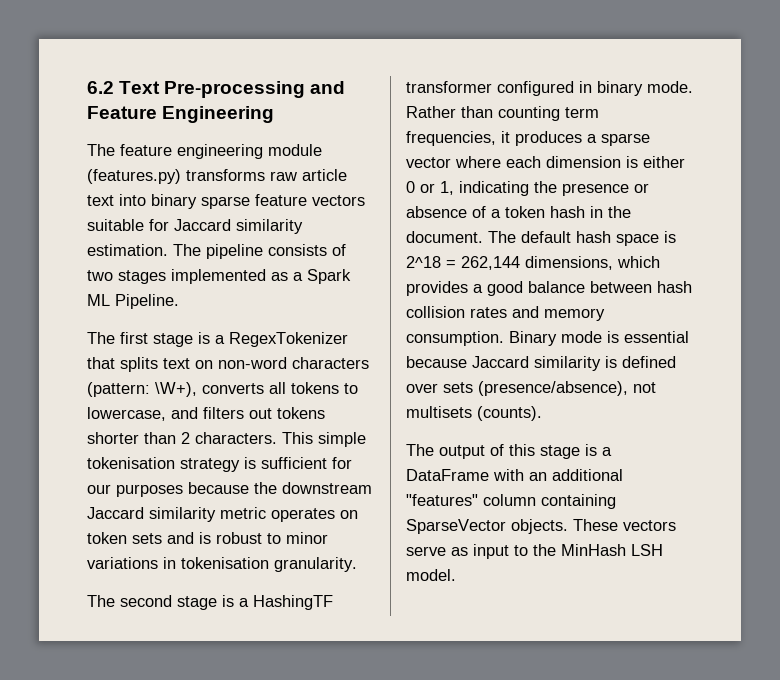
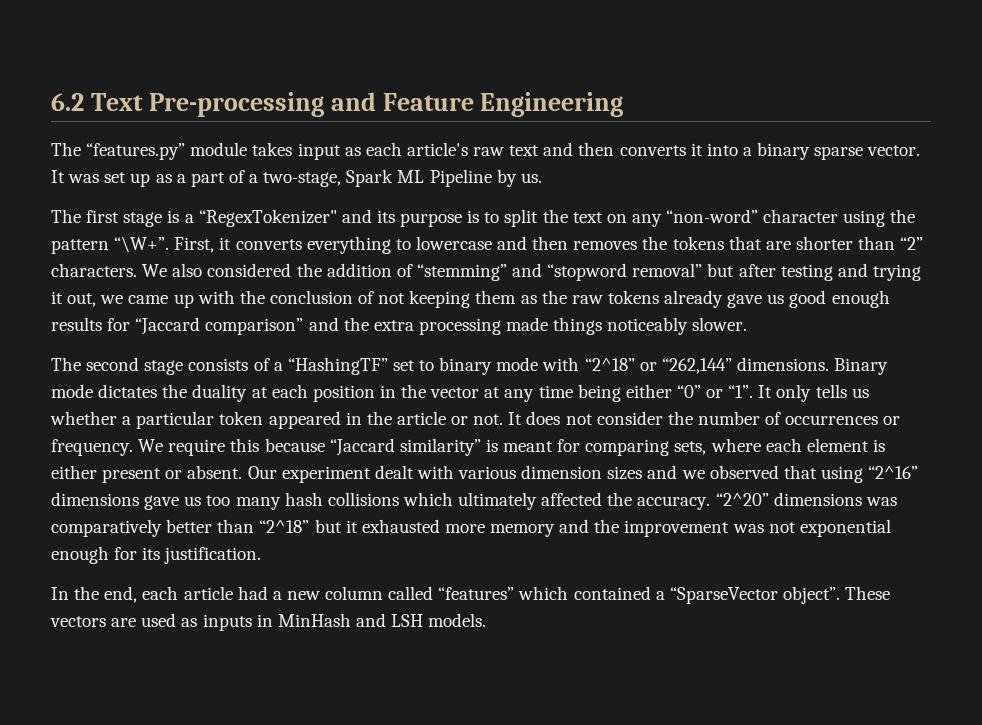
[120,144,322,159] [87,169,347,184] [87,194,365,209] [87,219,303,234] [87,244,346,259] [87,269,351,284] [87,294,179,309] feature engineering module (features.py) transforms raw article text into binary sparse feature vectors suitable for Jaccard similarity estimation. The pipeline consists of two stages implemented as a Spark ML Pipeline. -> [86,142,921,160] [51,169,542,187] “features.py” module takes input as each article's raw text and then converts it into a binary sparse vector. It was set up as a part of a two-stage, Spark ML Pipeline by us.
[229,332,348,347] [87,357,369,372] [87,382,358,397] [87,407,325,421] [87,432,366,447] [87,457,352,472] [87,482,372,497] [87,507,358,522] [87,532,328,544] [87,557,357,572] [87,595,333,610] [406,81,693,96] [406,106,599,121] [406,131,650,146] [406,157,451,168] RegexTokenizer that splits text on non-word characters (pattern: \W+), converts all tokens to lowercase, and filters out tokens shorter than 2 characters. This simple tokenisation strategy is sufficient for our purposes because the downstream Jaccard similarity metric operates on token sets and is robust to minor variations in tokenisation granularity. // The second stage is a HashingTF transformer configured in binary mode. Rather than counting term frequencies, it produces a sparse vector -> [198,209,916,227] [51,236,924,254] [51,263,921,281] [51,290,890,308] [51,317,748,335] [51,357,889,375] [51,384,869,402] [50,411,901,429] [51,438,707,456] “RegexTokenizer" and its purpose is to split the text on any “non-word” character using the pattern “\W+”. First, it converts everything to lowercase and then removes the tokens that are shorter than “2” characters. We also considered the addition of “stemming” and “stopword removal” but after testing and trying it out, we came up with the conclusion of not keeping them as the raw tokens already gave us good enough results for “Jaccard comparison” and the extra processing made things noticeably slower. // The second stage consists of a “HashingTF” set to binary mode with “2^18” or “262,144” dimensions. Binary mode dictates the duality at each position in the vector at any time being either “0” or “1”. It only tells us whether a particular token appeared in the article or not. It does not consider the number of occurrences or frequency. We require this because “Jaccard similarity” is meant for comparing sets,
[546,156,621,168] dimension -> [806,438,869,452] element
[406,181,649,196] [406,206,631,218] [406,231,676,246] [406,256,660,270] [406,281,692,296] [406,306,605,321] [406,331,689,346] [406,356,676,371] [406,381,656,396] [406,406,542,421] [406,444,612,459] [406,469,623,481] [406,494,616,509] [406,519,676,534] [406,544,663,559] [406,569,456,581] 0 or 1, indicating the presence or absence of a token hash in the document. The default hash space is 2^18 = 262,144 dimensions, which provides a good balance between hash collision rates and memory consumption. Binary mode is essential because Jaccard similarity is defined over sets (presence/absence), not multisets (counts). // The output of this stage is a DataFrame with an additional "features" column containing SparseVector objects. These vectors serve as input to the MinHash LSH model. -> [102,465,919,483] [51,492,897,510] [51,519,891,537] [51,546,262,564] [51,586,891,604] [50,613,487,631] present or absent. Our experiment dealt with various dimension sizes and we observed that using “2^16” dimensions gave us too many hash collisions which ultimately affected the accuracy. “2^20” dimensions was comparatively better than “2^18” but it exhausted more memory and the improvement was not exponential enough for its justification. // In the end, each article had a new column called “features” which contained a “SparseVector object”. These vectors are used as inputs in MinHash and LSH models.

